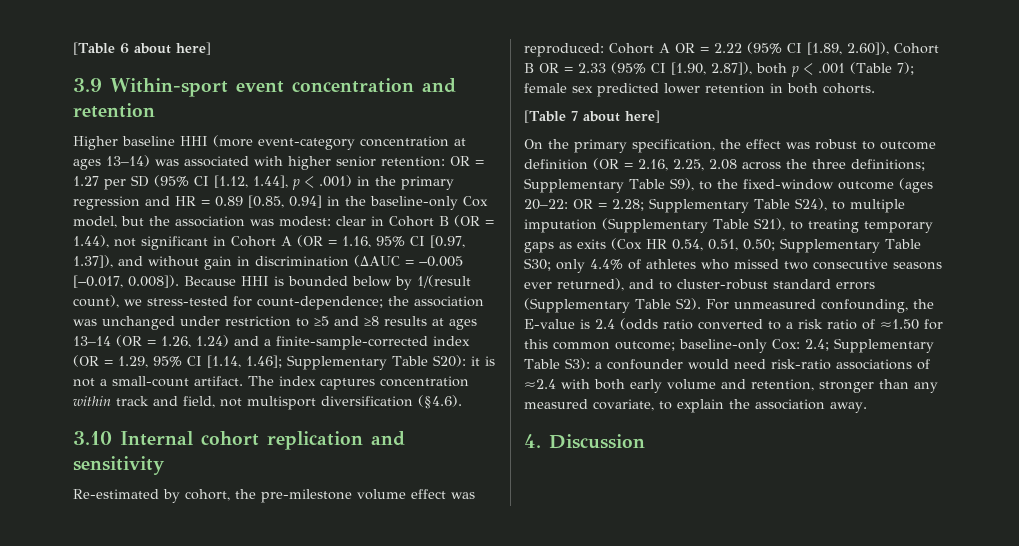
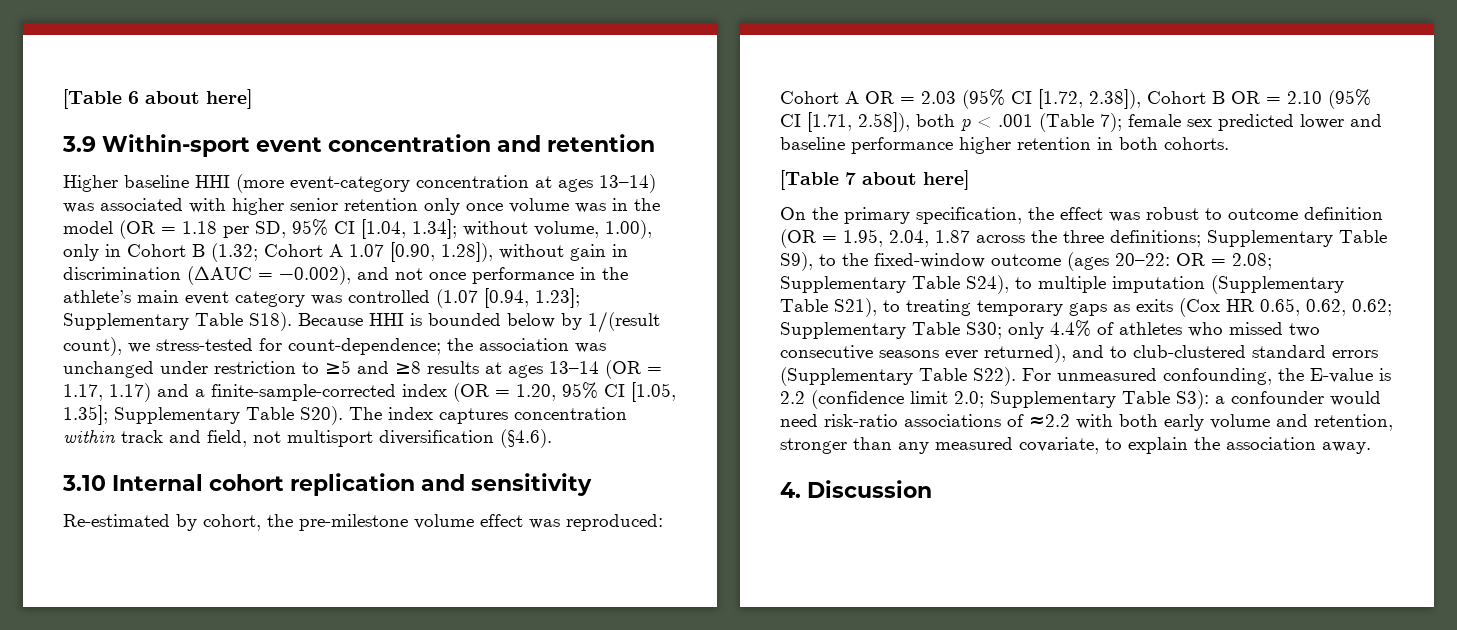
[381,156,484,167] [73,175,454,190] [73,195,488,210] [73,215,494,228] [73,235,465,250] [73,255,143,268] retention: OR = 1.27 per SD (95% CI [1.12, 1.44], p < .001) in the primary regression and HR = 0.89 [0.85, 0.94] in the baseline-only Cox model, but the association was modest: clear in Cohort B (OR = 1.44), not significant in Cohort A (OR = 1.16, 95% CI [0.97, 1.37]), and -> [344,198,660,215] [63,219,652,239] [63,242,493,262] retention only once volume was in the model (OR = 1.18 per SD, 95% CI [1.04, 1.34]; without volume, 1.00), only in Cohort B (1.32; Cohort A 1.07 [0.90, 1.28]),
[419,256,463,267] [73,275,179,288] −0.005 [−0.017, 0.008]). -> [279,266,628,285] [63,288,580,308] [63,312,292,331] −0.002), and not once performance in the athlete’s main event category was controlled (1.07 [0.94, 1.23]; Supplementary Table S18).
[161,335,229,348] 1.26, 1.24) -> [63,383,151,402] 1.17, 1.17)
[118,355,495,370] [73,376,243,387] 1.29, 95% CI [1.14, 1.46]; Supplementary Table S20): it is not a small-count artifact. -> [516,382,676,402] [63,405,343,425] 1.20, 95% CI [1.05, 1.35]; Supplementary Table S20).
[714,42,889,55] 2.22 (95% CI [1.89, 2.60]), -> [921,89,1141,109] 2.03 (95% CI [1.72, 2.38]),
[578,62,752,75] 2.33 (95% CI [1.90, 2.87]), -> [1287,89,1371,109] [780,112,910,132] 2.10 (95% CI [1.71, 2.58]),
(700, 88) none -> [1350,114,1382,127] [780,137,1011,154] and baseline performance higher
[638,159,737,171] 2.16, 2.25, 2.08 -> [843,229,970,247] 1.95, 2.04, 1.87
[612,199,644,211] 2.28; -> [1232,253,1272,270] 2.08;
[672,239,775,251] 0.54, 0.51, 0.50; -> [1260,298,1392,316] 0.65, 0.62, 0.62;
[677,279,768,290] cluster-robust -> [1133,345,1246,358] club-clustered
[675,298,701,310] S2). -> [973,367,1016,386] S22).
[595,318,943,330] [524,339,829,353] 2.4 (odds ratio converted to a risk ratio of ≈1.50 for this common outcome; baseline-only Cox: 2.4; -> [780,390,984,409] 2.2 (confidence limit 2.0;
[524,379,556,389] ≈2.4 -> [1029,414,1070,427] ≈2.2

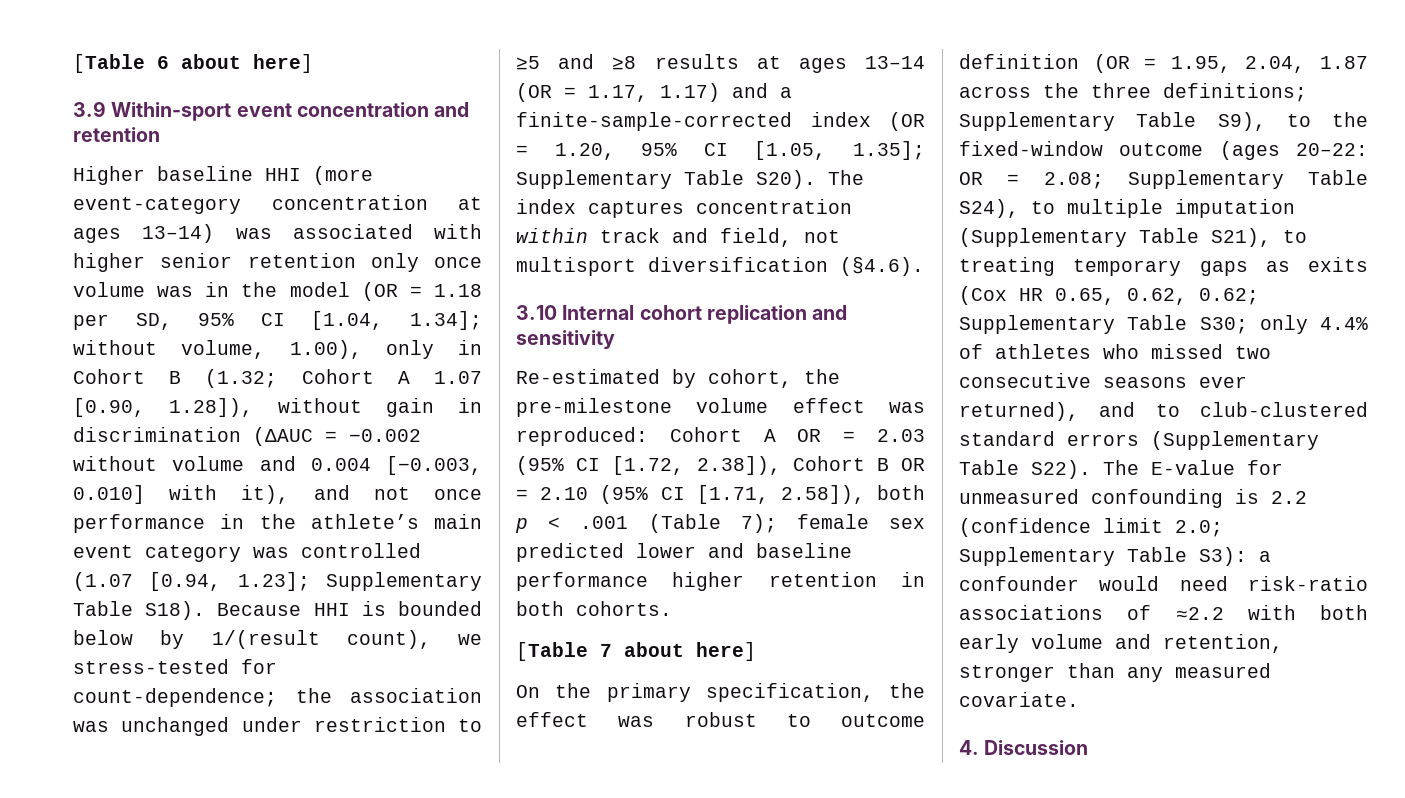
[279,266,351,285] −0.002), -> [349,429,421,442] [73,456,482,475] [73,485,290,504] −0.002 without volume and 0.004 [−0.003, 0.010] with it),
[1022,368,1373,385] For unmeasured confounding, the E-value -> [1103,460,1283,475] [959,489,1223,508] The E-value for unmeasured confounding
[1019,437,1371,454] covariate, to explain the association away. -> [959,692,1079,707] covariate.

